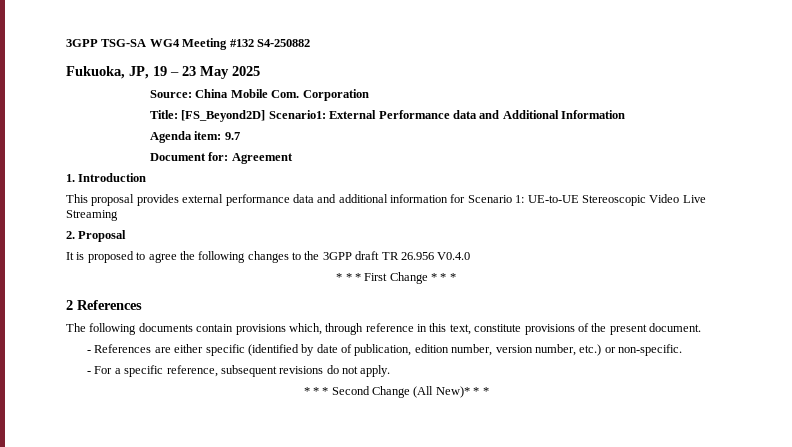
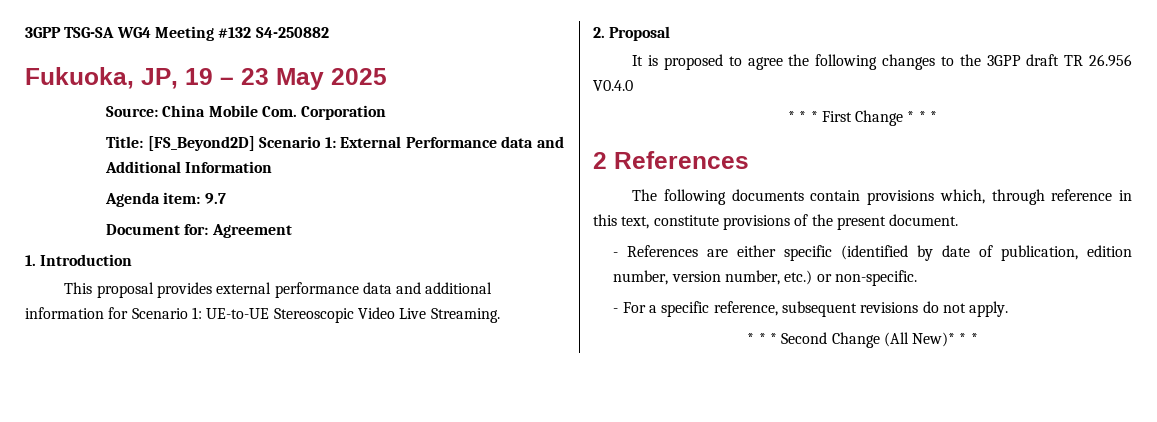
[268,110,326,119] Scenario1: -> [259,136,336,148] Scenario 1:
[66,210,118,221] Streaming -> [430,308,500,323] Streaming.

